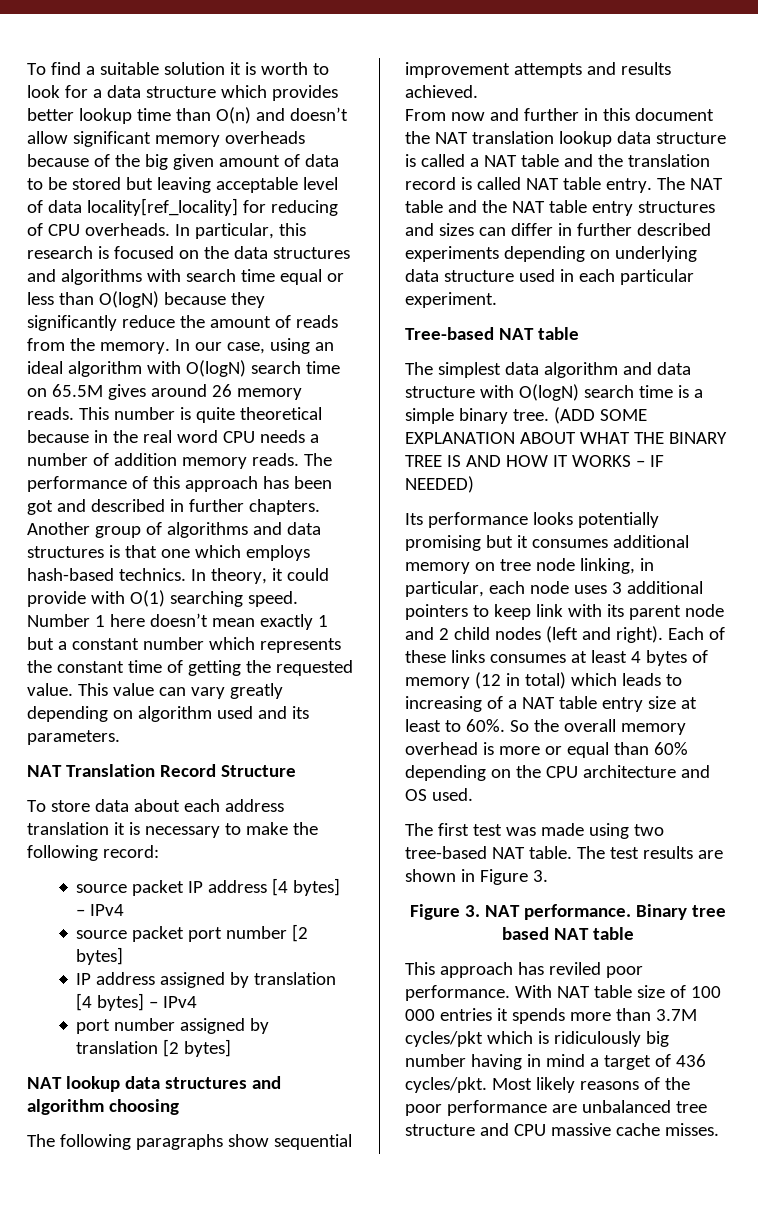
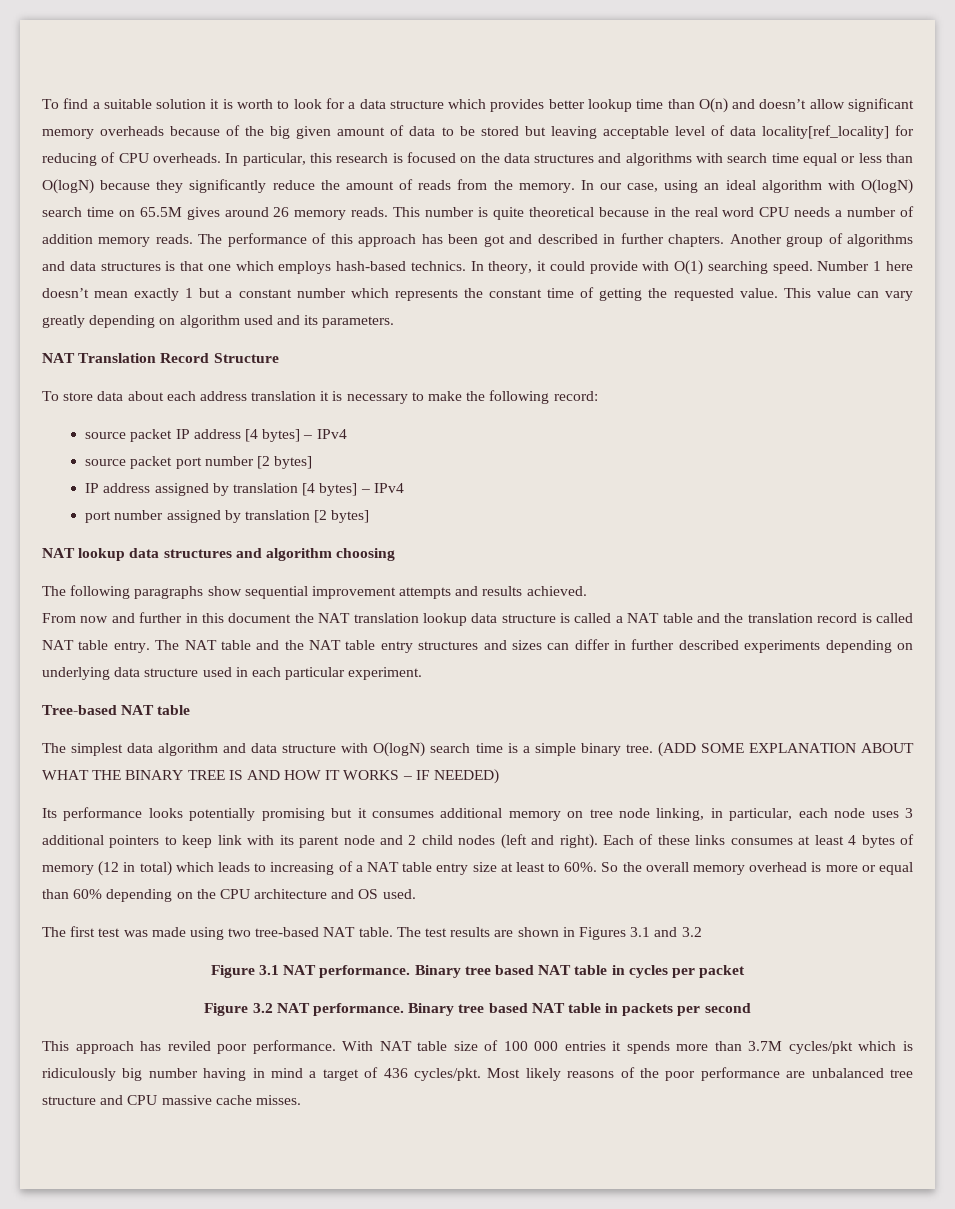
[479,869,548,885] [410,904,726,920] [502,927,634,940] Figure 3. // Figure 3. NAT performance. Binary tree based NAT table -> [578,927,702,940] [210,965,746,978] [204,1003,751,1016] Figures 3.1 and 3.2 // Figure 3.1 NAT performance. Binary tree based NAT table in cycles per packet // Figure 3.2 NAT performance. Binary tree based NAT table in packets per second

